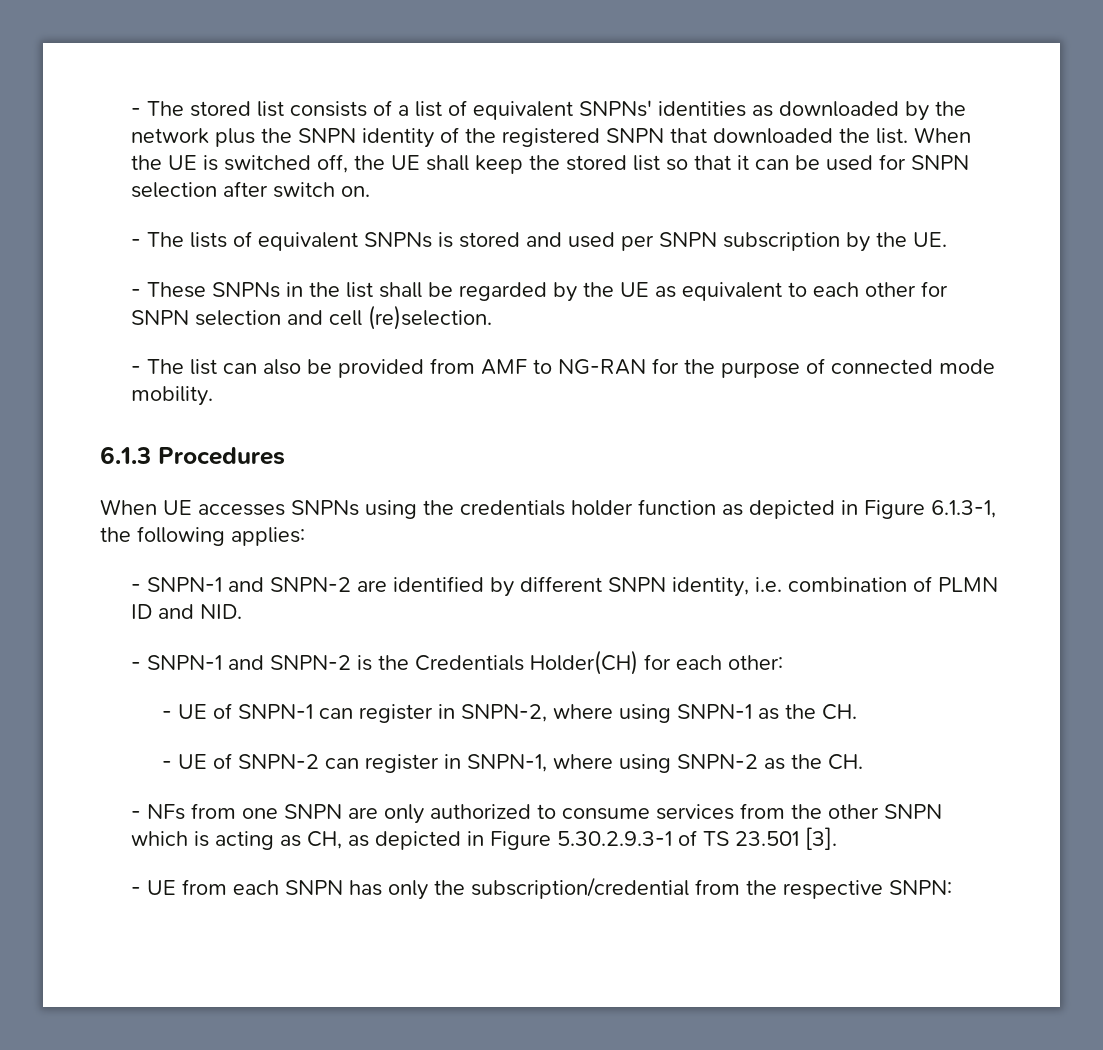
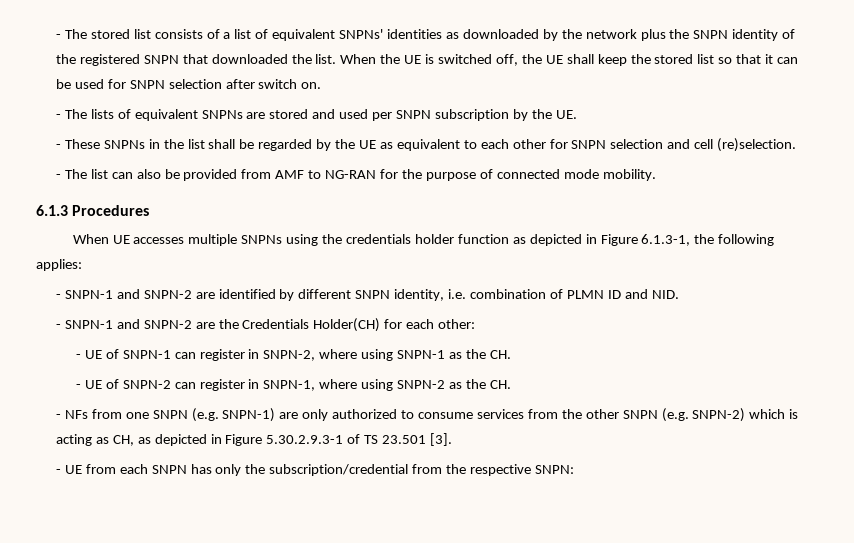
[437,232,453,248] is -> [246,112,266,119] are
(285, 510) none -> [188,234,238,246] multiple
[356,655,372,671] is -> [195,322,215,329] are
(342, 811) none -> [191,408,276,422] (e.g. SNPN-1)
(942, 811) none -> [661,408,746,422] (e.g. SNPN-2)

